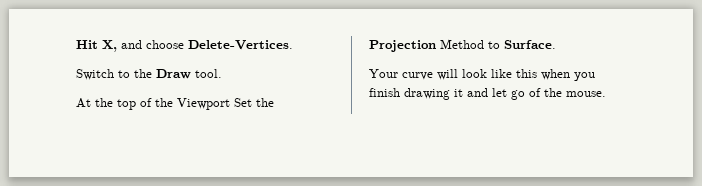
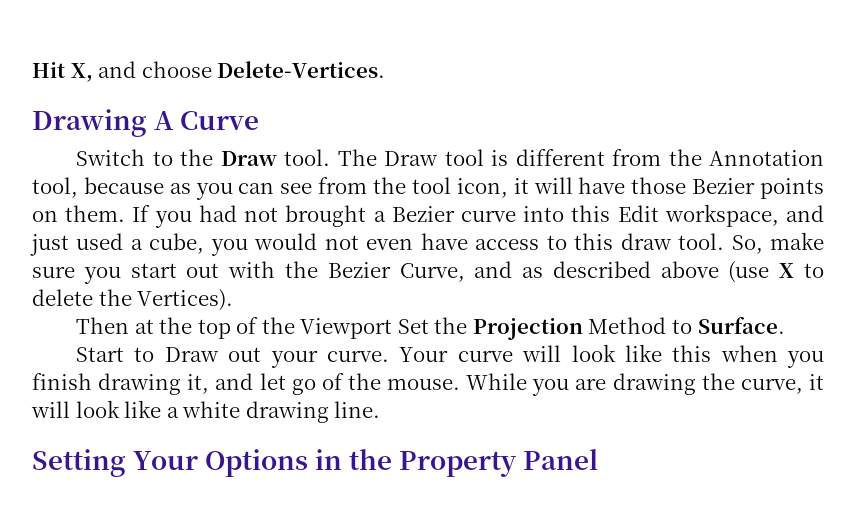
(293, 45) none -> [32,109,260,137] // Drawing A Curve
[76,98,91,108] // At -> [337,149,825,166] [32,177,825,200] [32,204,824,228] [30,232,825,256] [32,261,825,284] [32,289,234,311] [76,317,154,334] The Draw tool is different from the Annotation tool, because as you can see from the tool icon, it will have those Bezier points on them. If you had not brought a Bezier curve into this Edit workspace, and just used a cube, you would not even have access to this draw tool. So, make sure you start out with the Bezier Curve, and as described above (use X to delete the Vertices). // Then at
(556, 44) none -> [76,347,389,368] Start to Draw out your curve.
[454,89,463,97] it -> [187,374,210,394] it,
(606, 94) none -> [466,373,824,396] [31,400,381,423] [32,449,599,477] While you are drawing the curve, it will look like a white drawing line. // Setting Your Options in the Property Panel

